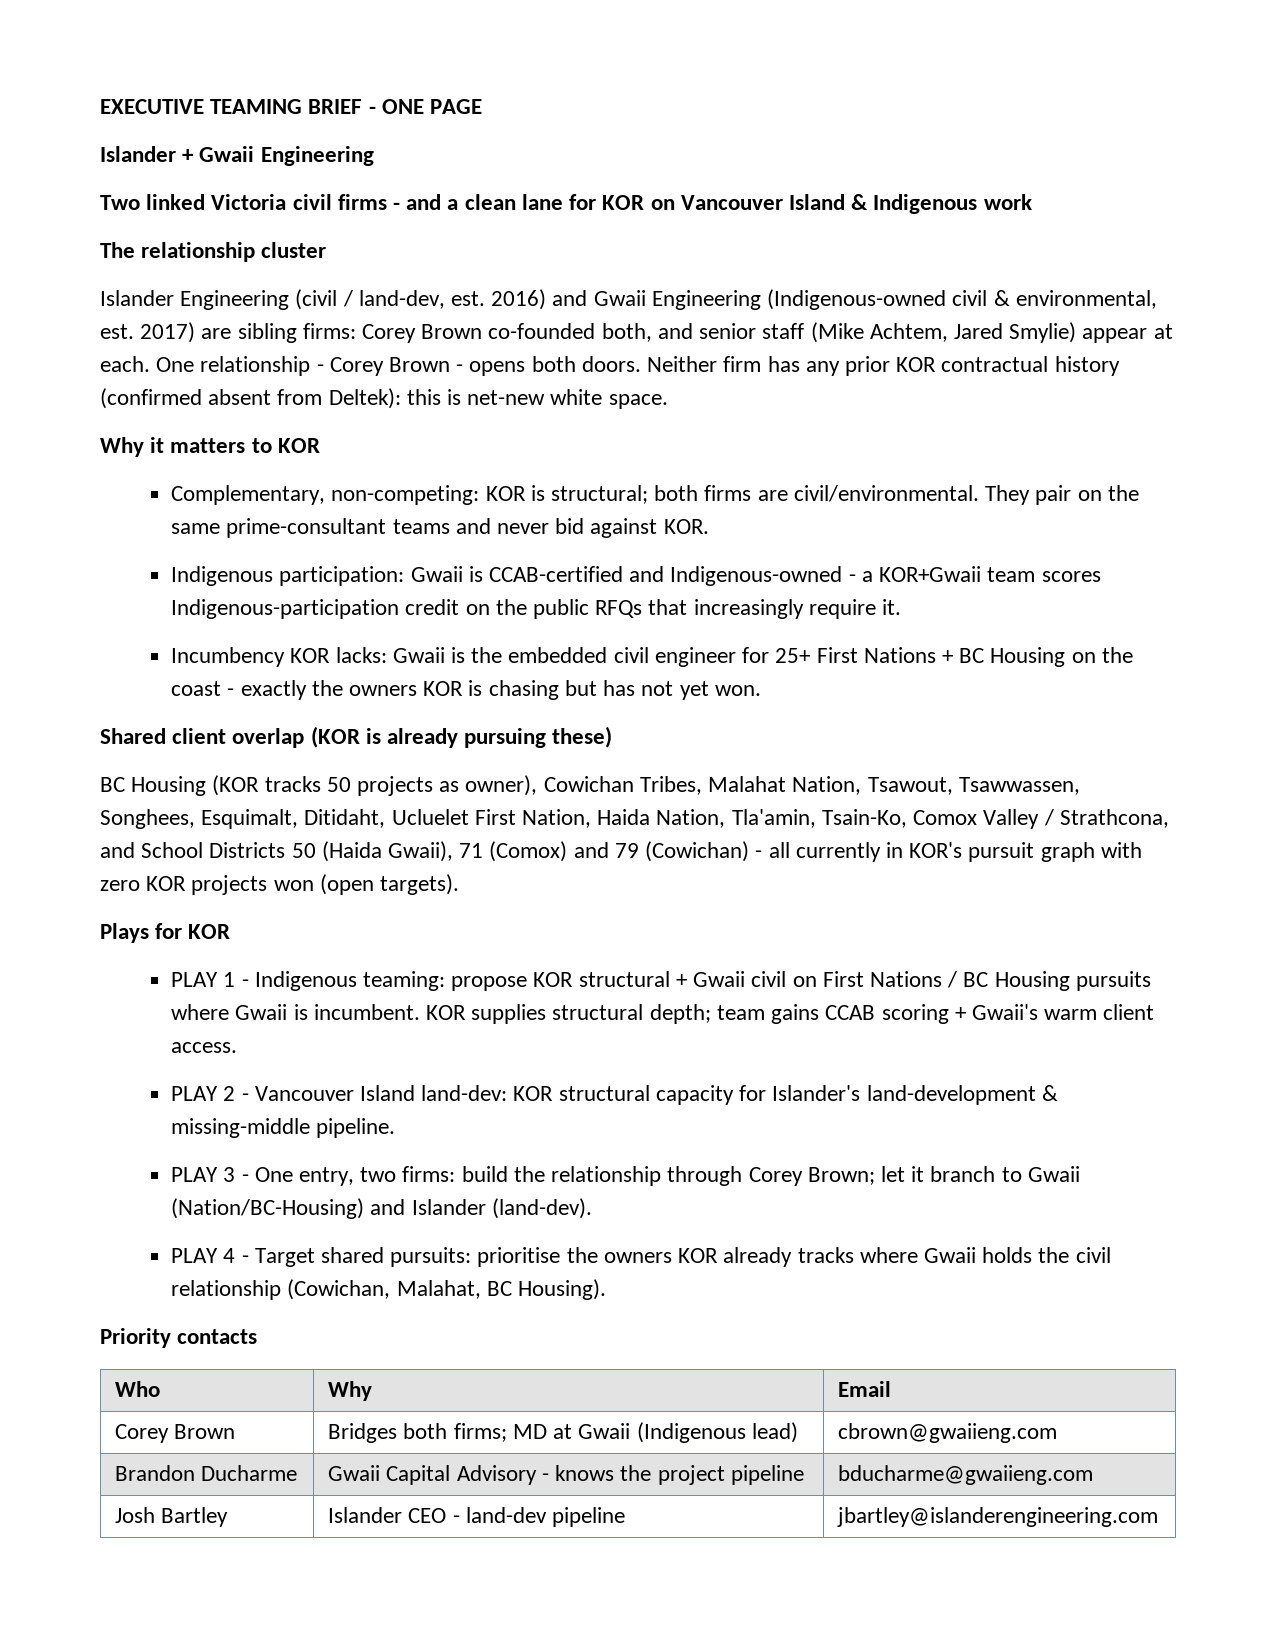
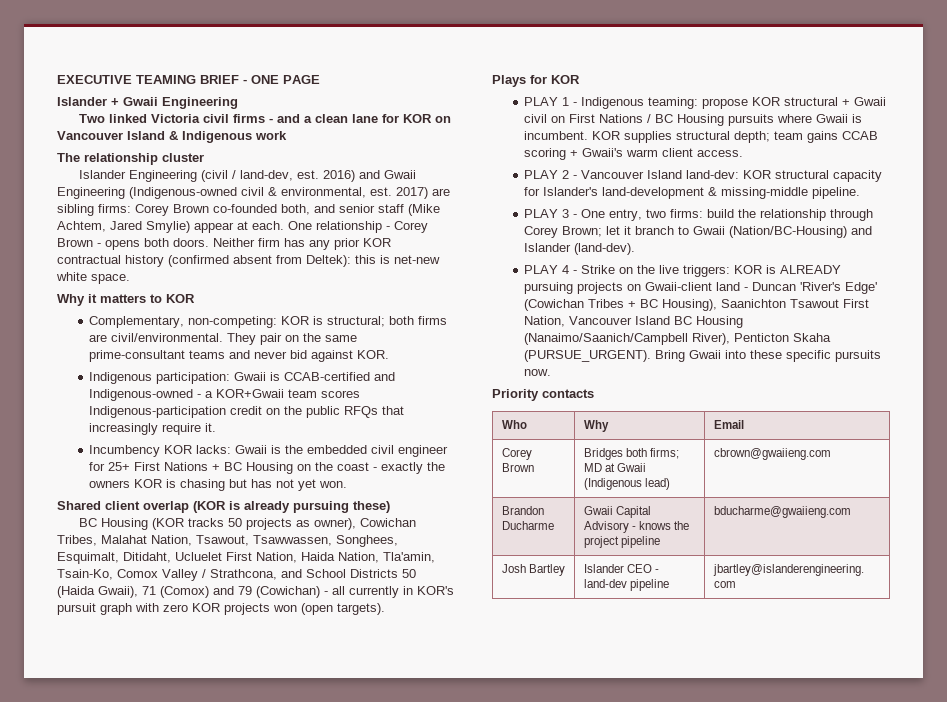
[254,1247,1111,1267] [171,1279,607,1300] Target shared pursuits: prioritise the owners KOR already tracks where Gwaii holds the civil relationship (Cowichan, Malahat, BC Housing). -> [581,265,842,277] [524,282,878,294] [524,299,870,311] [524,316,744,328] [524,333,832,345] [524,350,882,362] [524,369,552,376] Strike on the live triggers: KOR is ALREADY pursuing projects on Gwaii-client land - Duncan 'River's Edge' (Cowichan Tribes + BC Housing), Saanichton Tsawout First Nation, Vancouver Island BC Housing (Nanaimo/Saanich/Campbell River), Penticton Skaha (PURSUE_URGENT). Bring Gwaii into these specific pursuits now.

